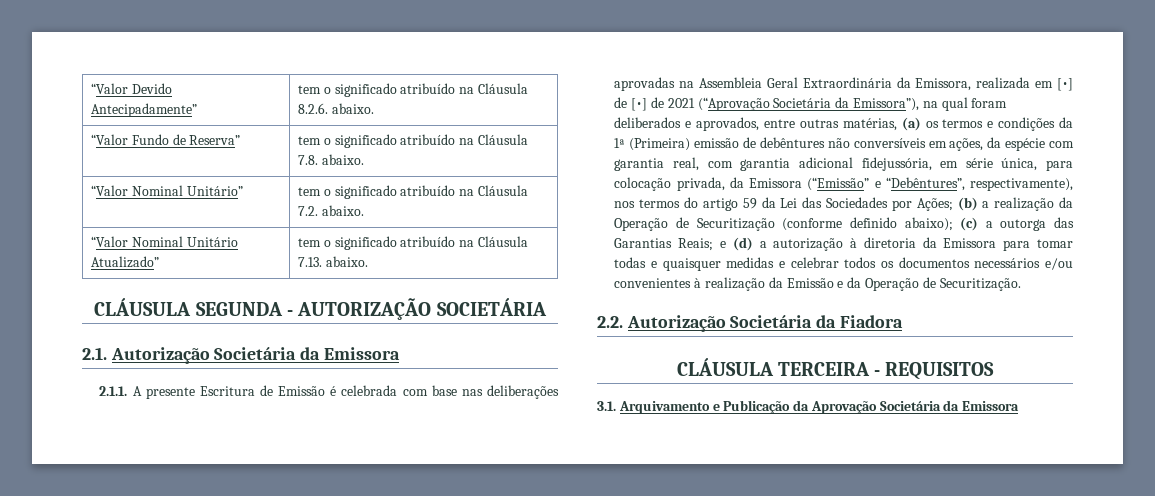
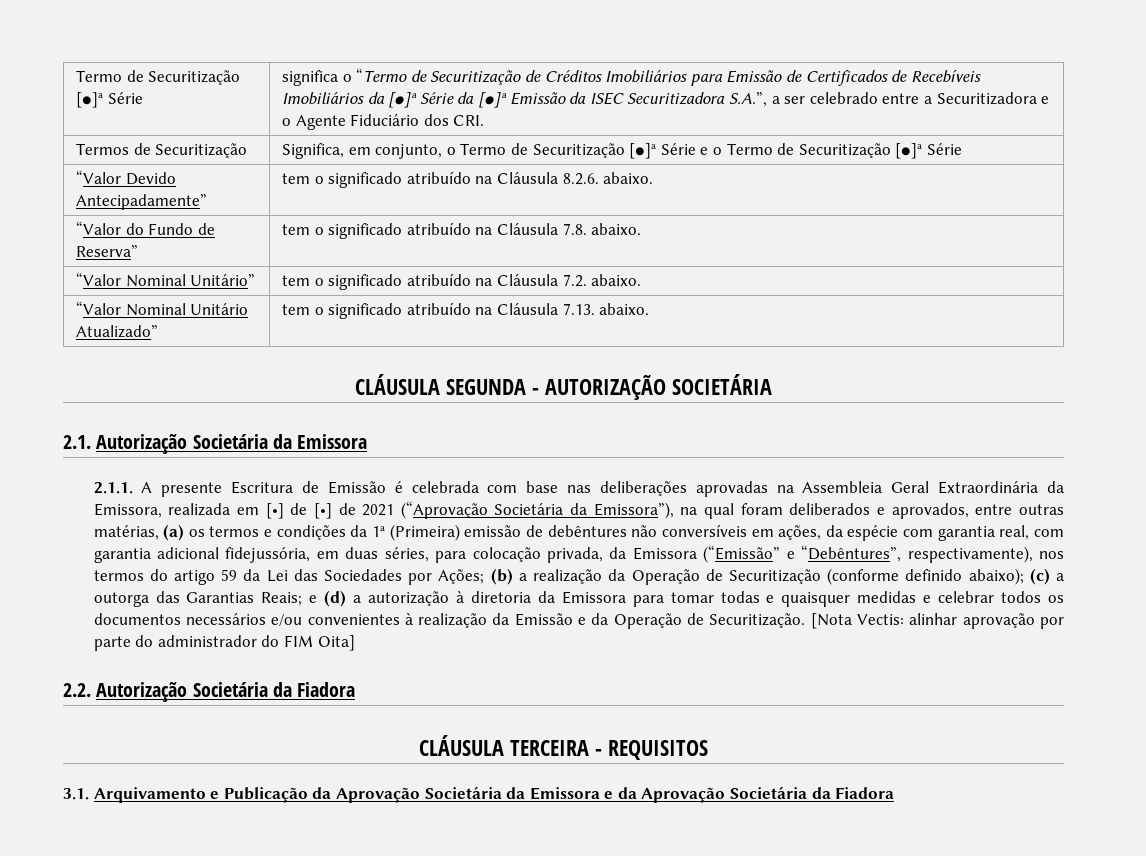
(90, 88) none -> [76,70,241,85] [76,92,143,108] [282,68,981,86] [282,92,1050,108] [282,114,485,130] [76,143,248,158] [282,143,962,159] Termo de Securitização [●]ª Série | significa o “Termo de Securitização de Créditos Imobiliários para Emissão de Certificados de Recebíveis Imobiliários da [●]ª Série da [●]ª Emissão da ISEC Securitizadora S.A.”, a ser celebrado entre a Securitizadora e o Agente Fiduciário dos CRI. // Termos de Securitização | Significa, em conjunto, o Termo de Securitização [●]ª Série e o Termo de Securitização [●]ª Série //
(128, 139) none -> [125,223,144,235] do
[965,158,1038,171] série única, -> [345,547,429,562] duas séries,
(1021, 284) none -> [810,613,1065,629] [93,635,355,651] [Nota Vectis: alinhar aprovação por parte do administrador do FIM Oita]
(1020, 406) none -> [604,786,895,803] e da Aprovação Societária da Fiadora

